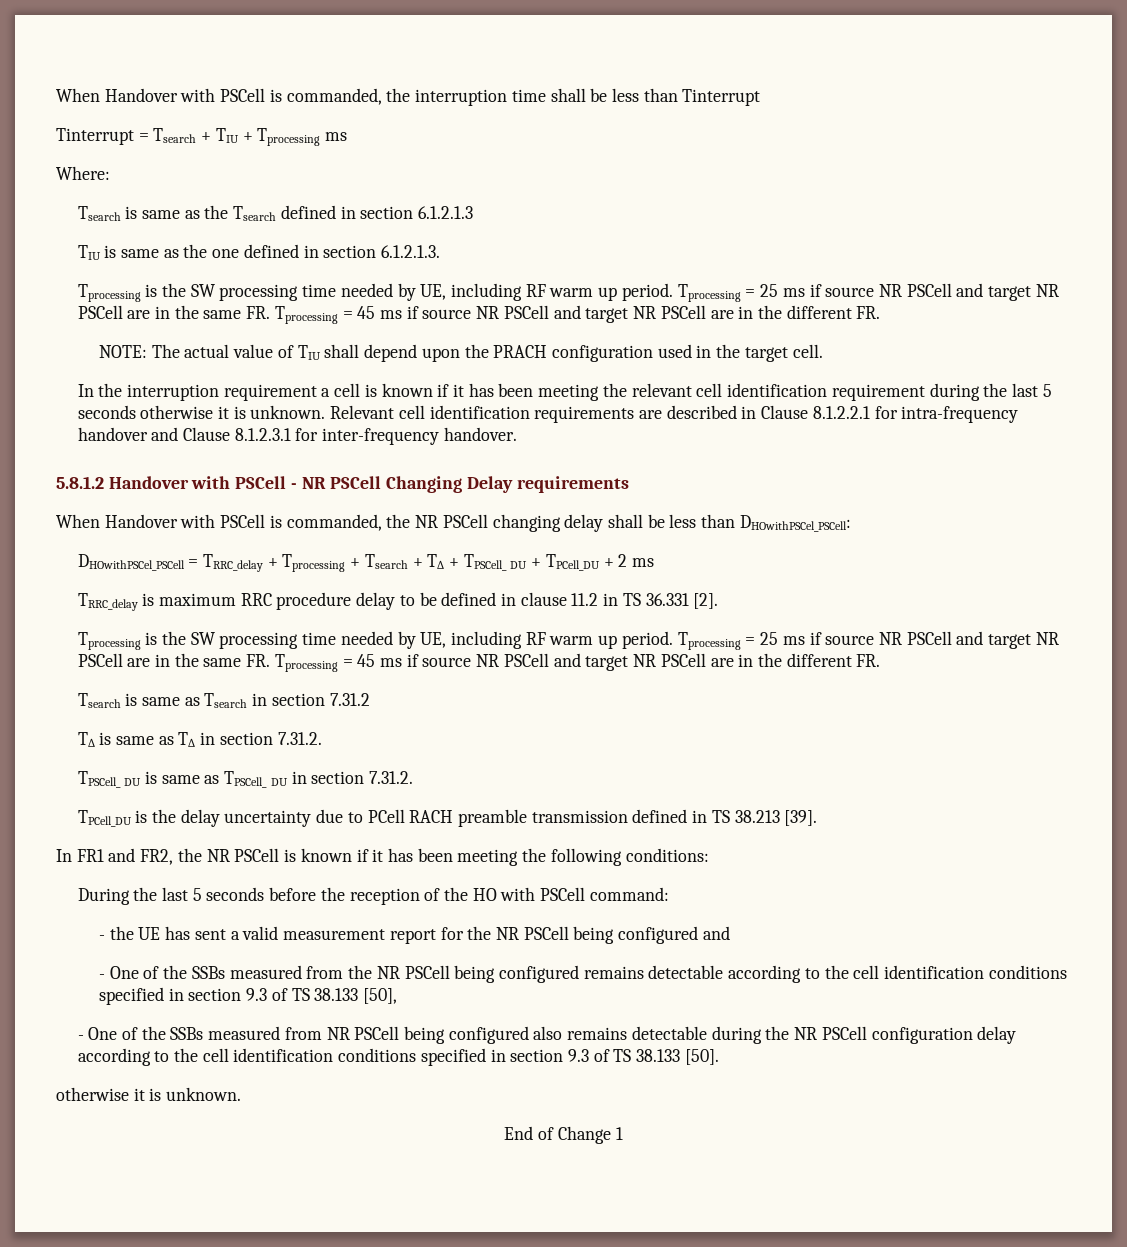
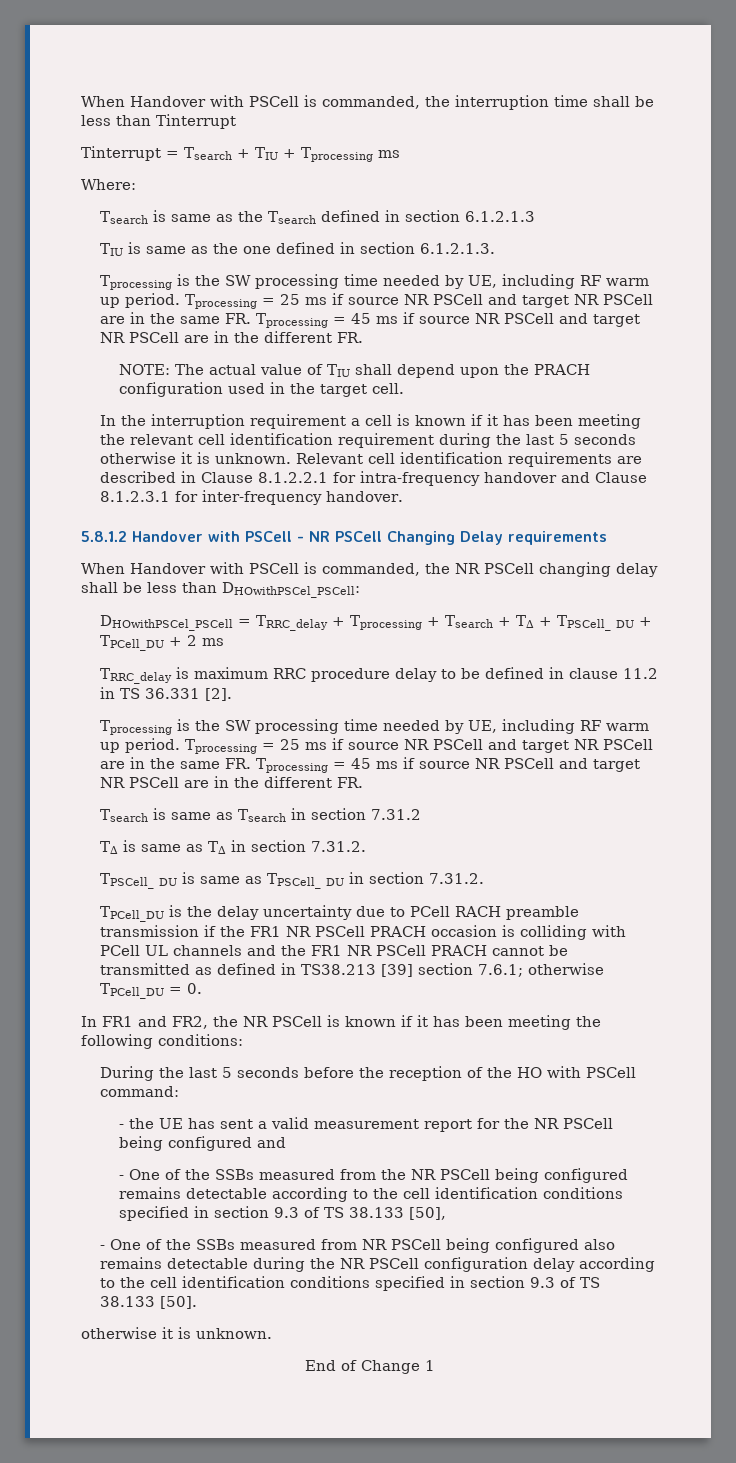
[632,809,818,826] defined in TS 38.213 [39]. -> [203,925,626,940] [99,945,568,956] [99,963,604,977] [99,983,202,999] if the FR1 NR PSCell PRACH occasion is colliding with PCell UL channels and the FR1 NR PSCell PRACH cannot be transmitted as defined in TS38.213 [39] section 7.6.1; otherwise TPCell_DU = 0.

